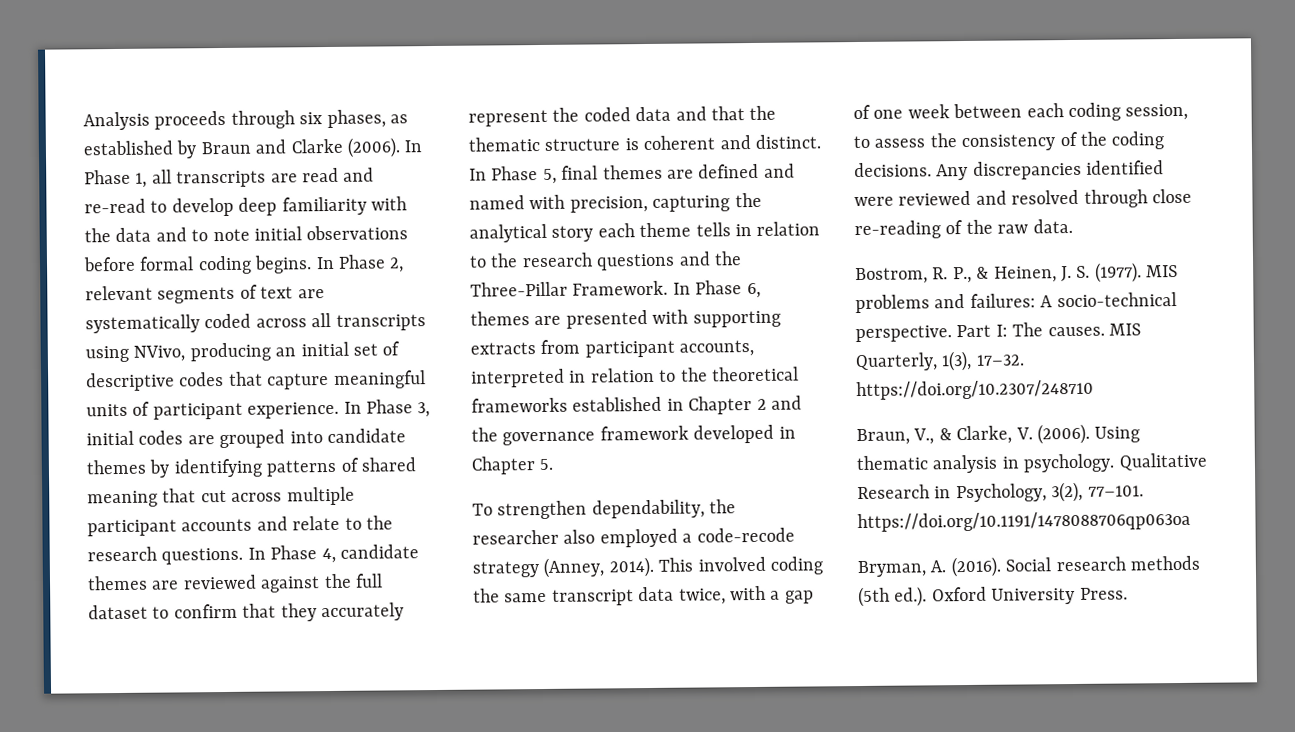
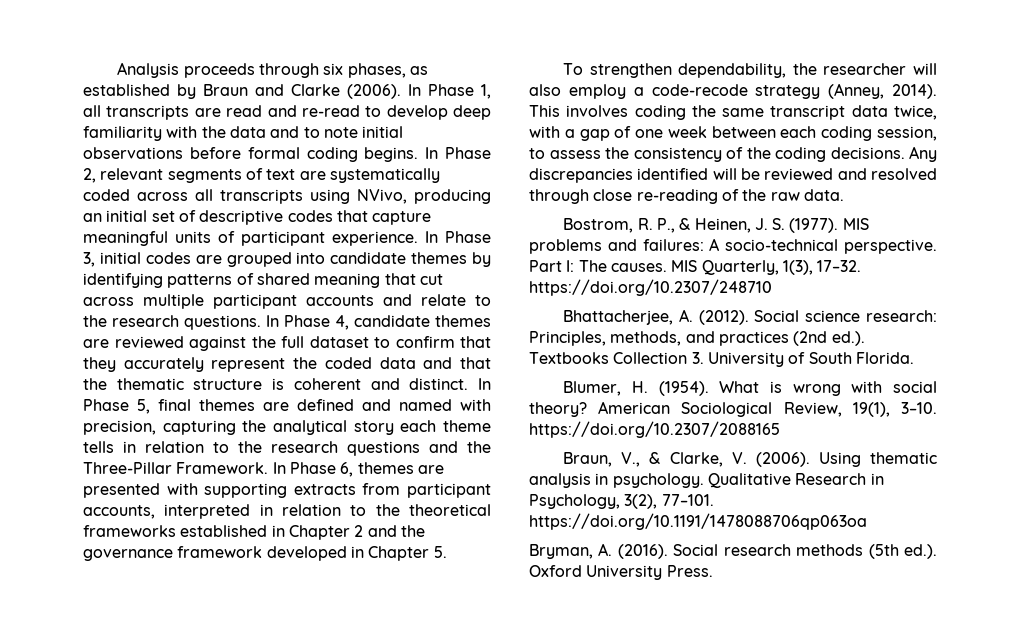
[563,528,678,548] also employed -> [913,63,938,75] [529,84,626,99] will also employ
[697,556,766,572] involved -> [566,105,629,117] involves
[854,196,894,207] were -> [712,168,760,180] will be
(1094, 390) none -> [563,309,937,325] [529,331,865,346] [529,352,914,367] [563,381,937,396] [529,401,937,417] [529,421,780,438] // Bhattacherjee, A. (2012). Social science research: Principles, methods, and practices (2nd ed.). Textbooks Collection 3. University of South Florida. // Blumer, H. (1954). What is wrong with social theory? American Sociological Review, 19(1), 3–10. https://doi.org/10.2307/2088165

